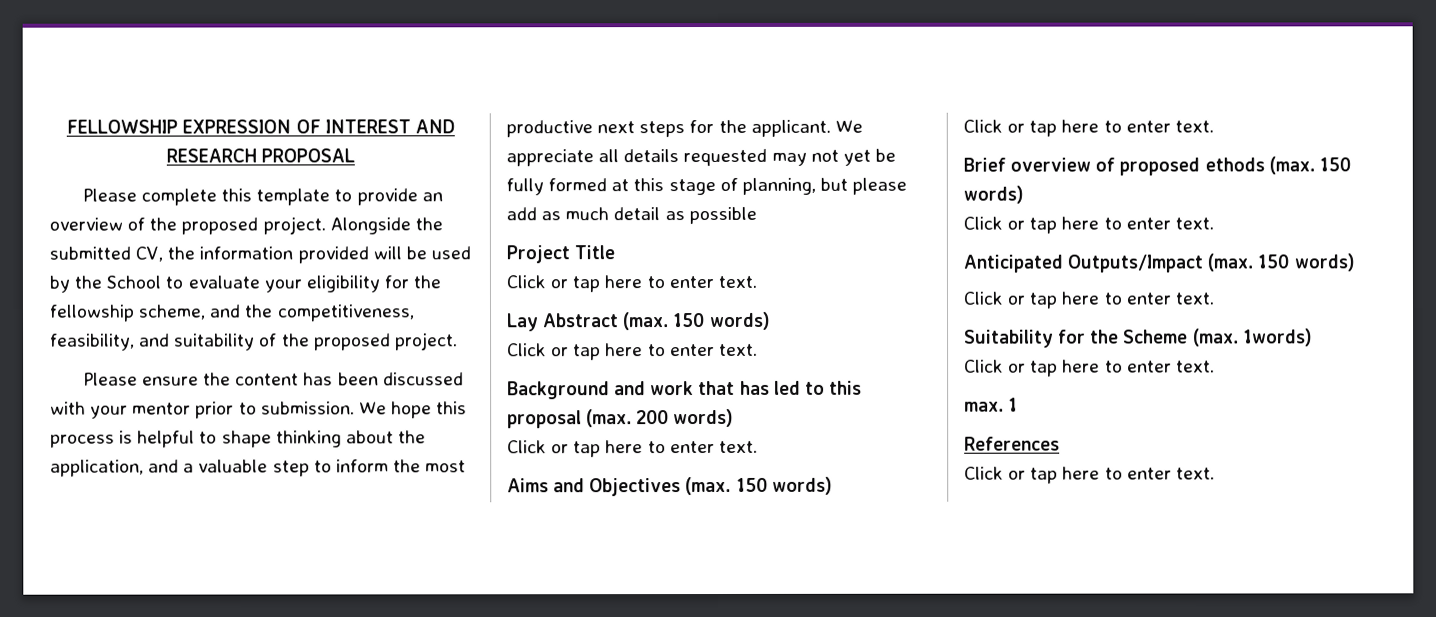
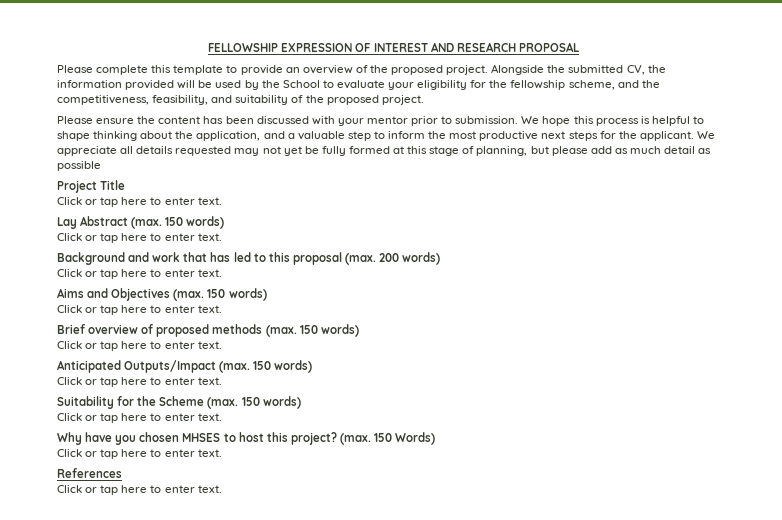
[1204,157,1265,172] ethods -> [212,324,263,334] methods
[1242,328,1313,347] [964,359,1215,377] [964,397,1019,412] 1words) // Click or tap here to enter text. // max. 1 -> [241,396,301,409] [57,413,222,423] [57,432,436,445] [57,449,222,459] 150 words) // Click or tap here to enter text. // Why have you chosen MHSES to host this project? (max. 150 Words) // Click or tap here to enter text.

